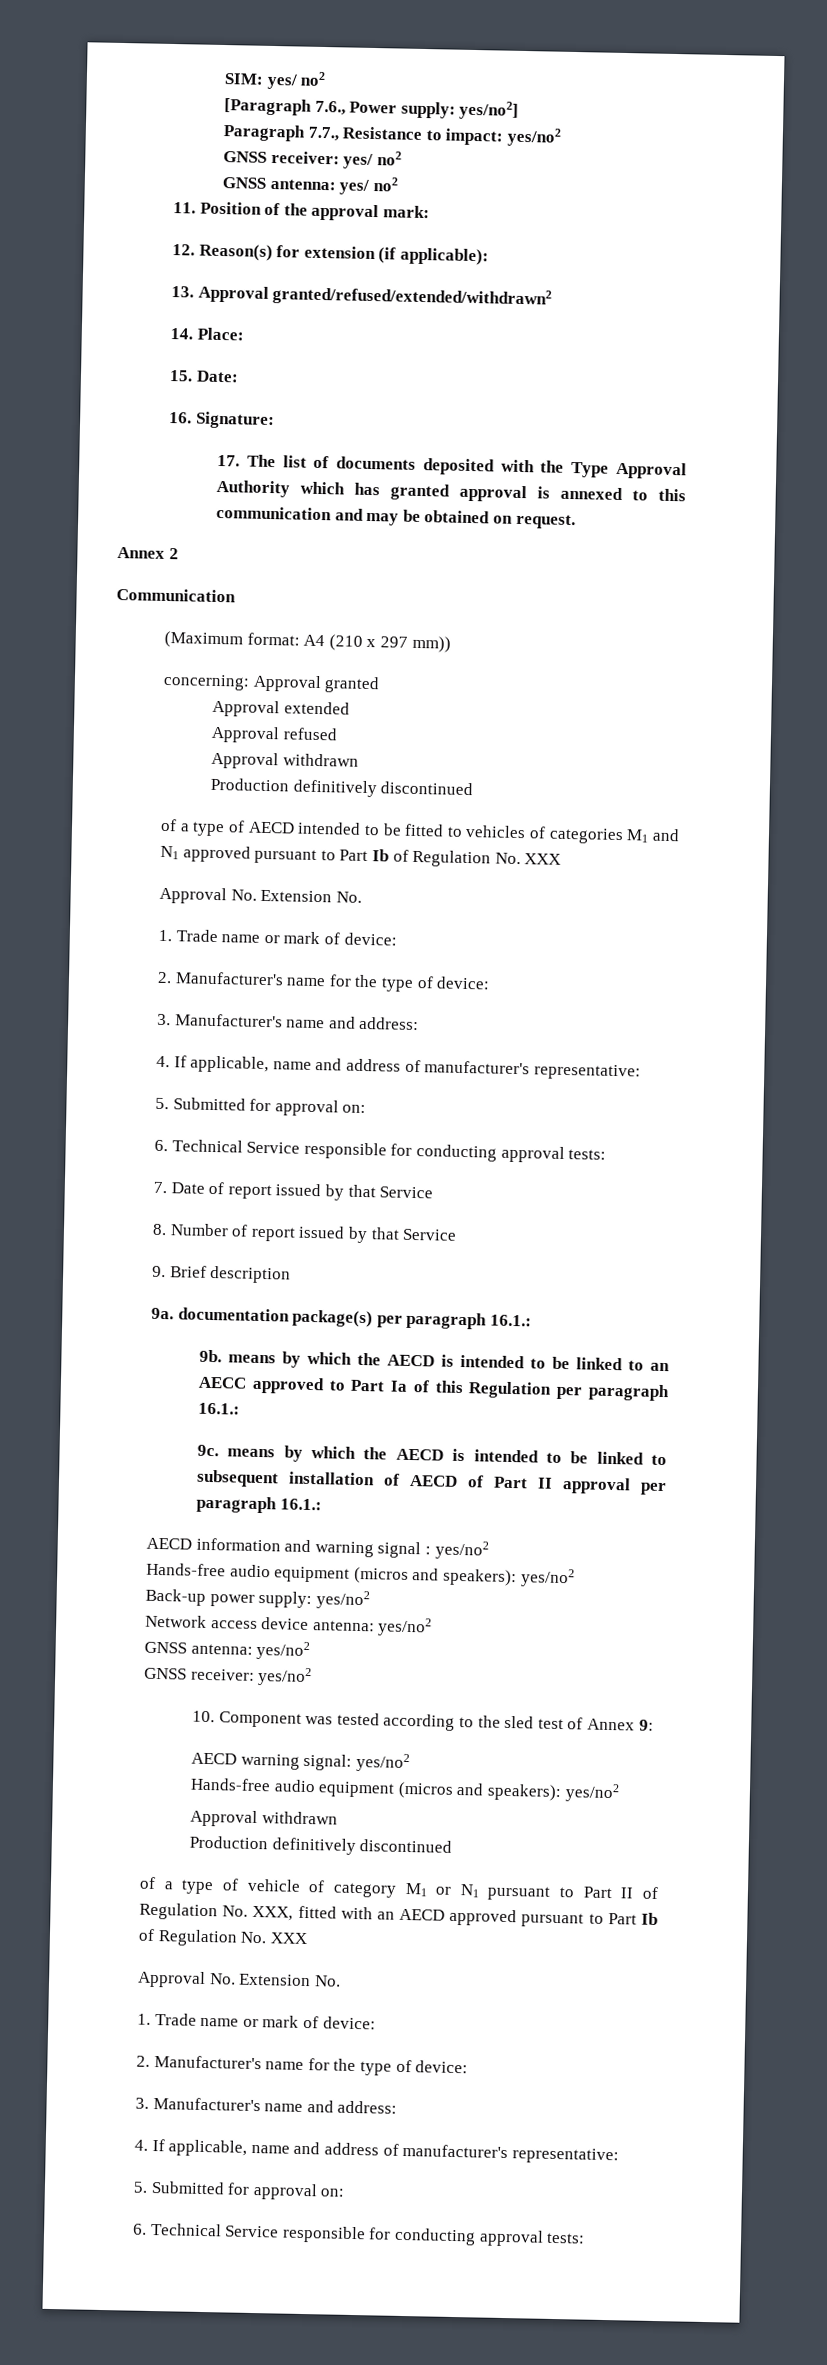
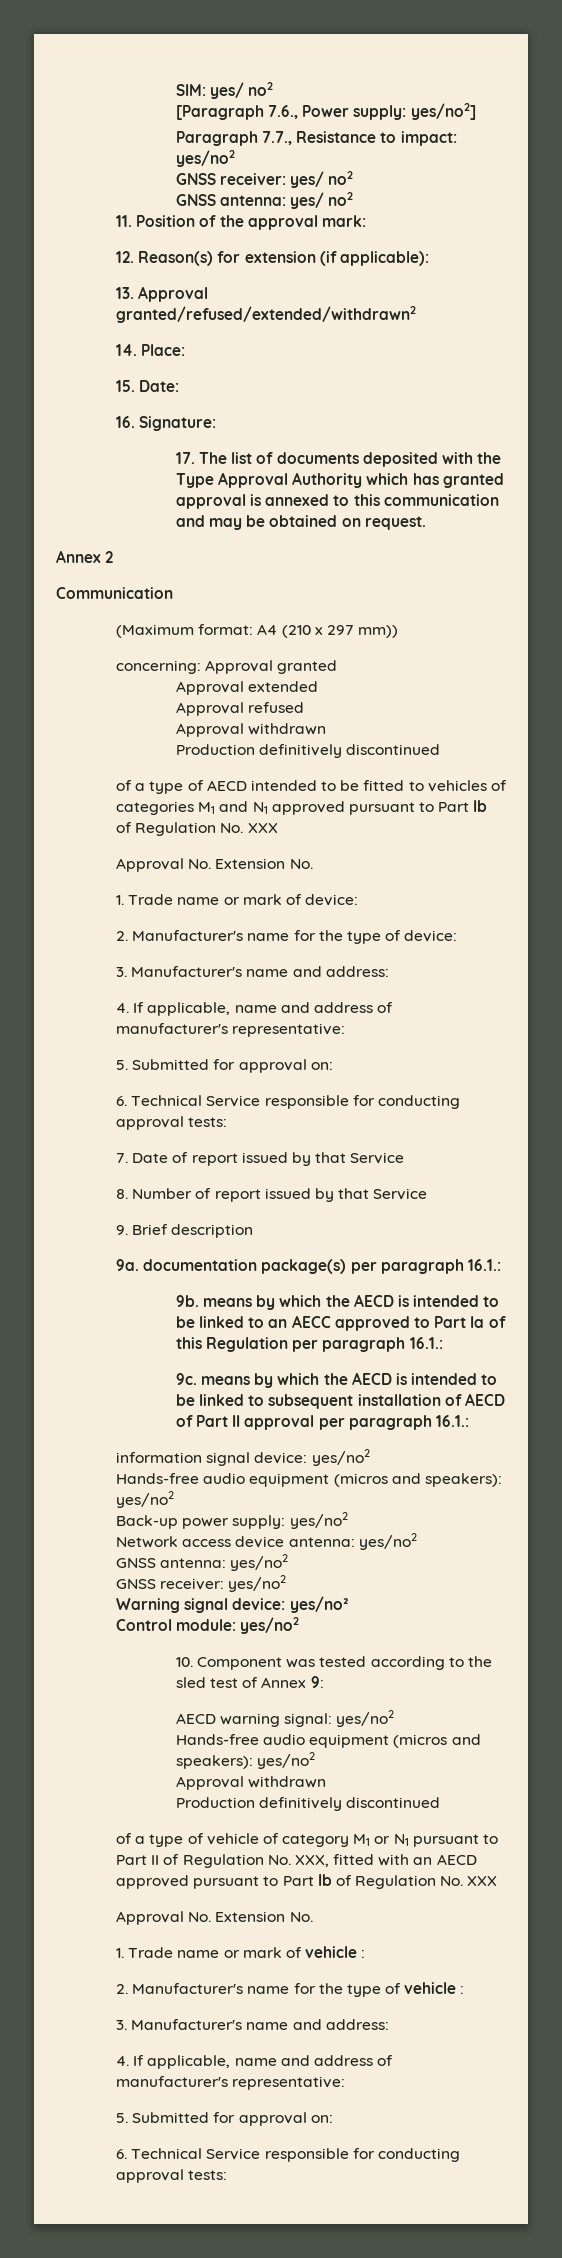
[146,1537,431,1559] AECD information and warning signal : -> [115,1452,308,1466] information signal device:
(313, 1677) none -> [115,1596,349,1613] [115,1617,300,1634] // Warning signal device: yes/no² // Control module: yes/no2
[322,2016,376,2030] [136,2055,469,2076] device: // 2. Manufacturer's name for the type of device: -> [305,1946,366,1958] [115,1982,465,1997] vehicle : // 2. Manufacturer's name for the type of vehicle :

